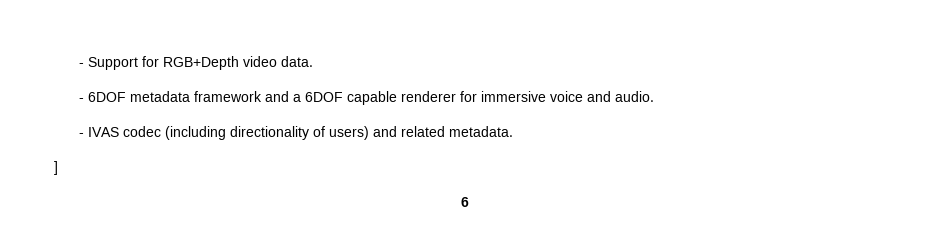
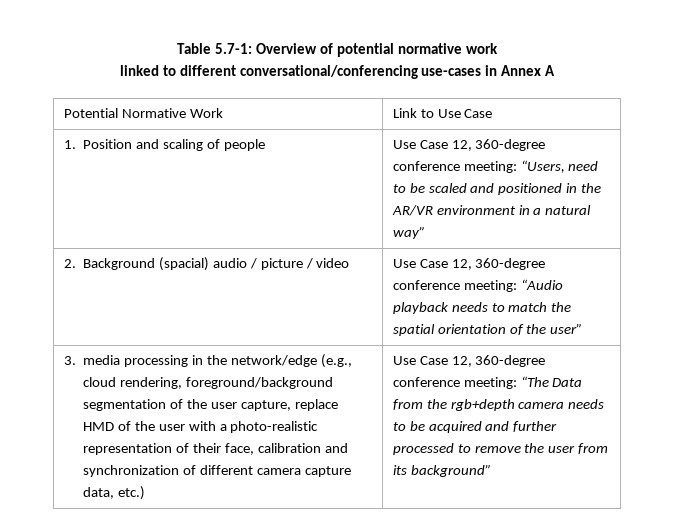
[79,56,314,70] [79,91,655,105] [79,126,514,140] [54,161,58,175] [461,197,469,207] - Support for RGB+Depth video data. // - 6DOF metadata framework and a 6DOF capable renderer for immersive voice and audio. // - IVAS codec (including directionality of users) and related metadata. // ] // 6 -> [177,43,498,57] [119,65,556,79] [63,108,223,118] [392,108,493,118] [63,139,265,151] [392,139,546,151] [392,160,599,173] [392,183,602,195] [391,205,592,216] [392,226,425,239] [63,257,350,271] [392,258,546,270] [392,279,563,292] [392,302,572,314] [392,323,583,336] [63,354,352,368] [82,377,333,389] [82,399,338,411] [82,421,319,433] [82,443,348,455] [82,465,351,477] [82,486,145,500] [392,355,546,367] [392,376,583,389] [392,399,605,411] [392,421,558,433] [392,443,609,455] [392,464,491,477] Table 5.7-1: Overview of potential normative work // linked to different conversational/conferencing use-cases in Annex A // Potential Normative Work | Link to Use Case // 1. Position and scaling of people | Use Case 12, 360-degree conference meeting: “Users, need to be scaled and positioned in the AR/VR environment in a natural way” // 2. Background (spacial) audio / picture / video | Use Case 12, 360-degree conference meeting: “Audio playback needs to match the spatial orientation of the user” // 3. media processing in the network/edge (e.g., cloud rendering, foreground/background segmentation of the user capture, replace HMD of the user with a photo-realistic representation of their face, calibration and synchronization of different camera capture data, etc.) | Use Case 12, 360-degree conference meeting: “The Data from the rgb+depth camera needs to be acquired and further processed to remove the user from its background”

